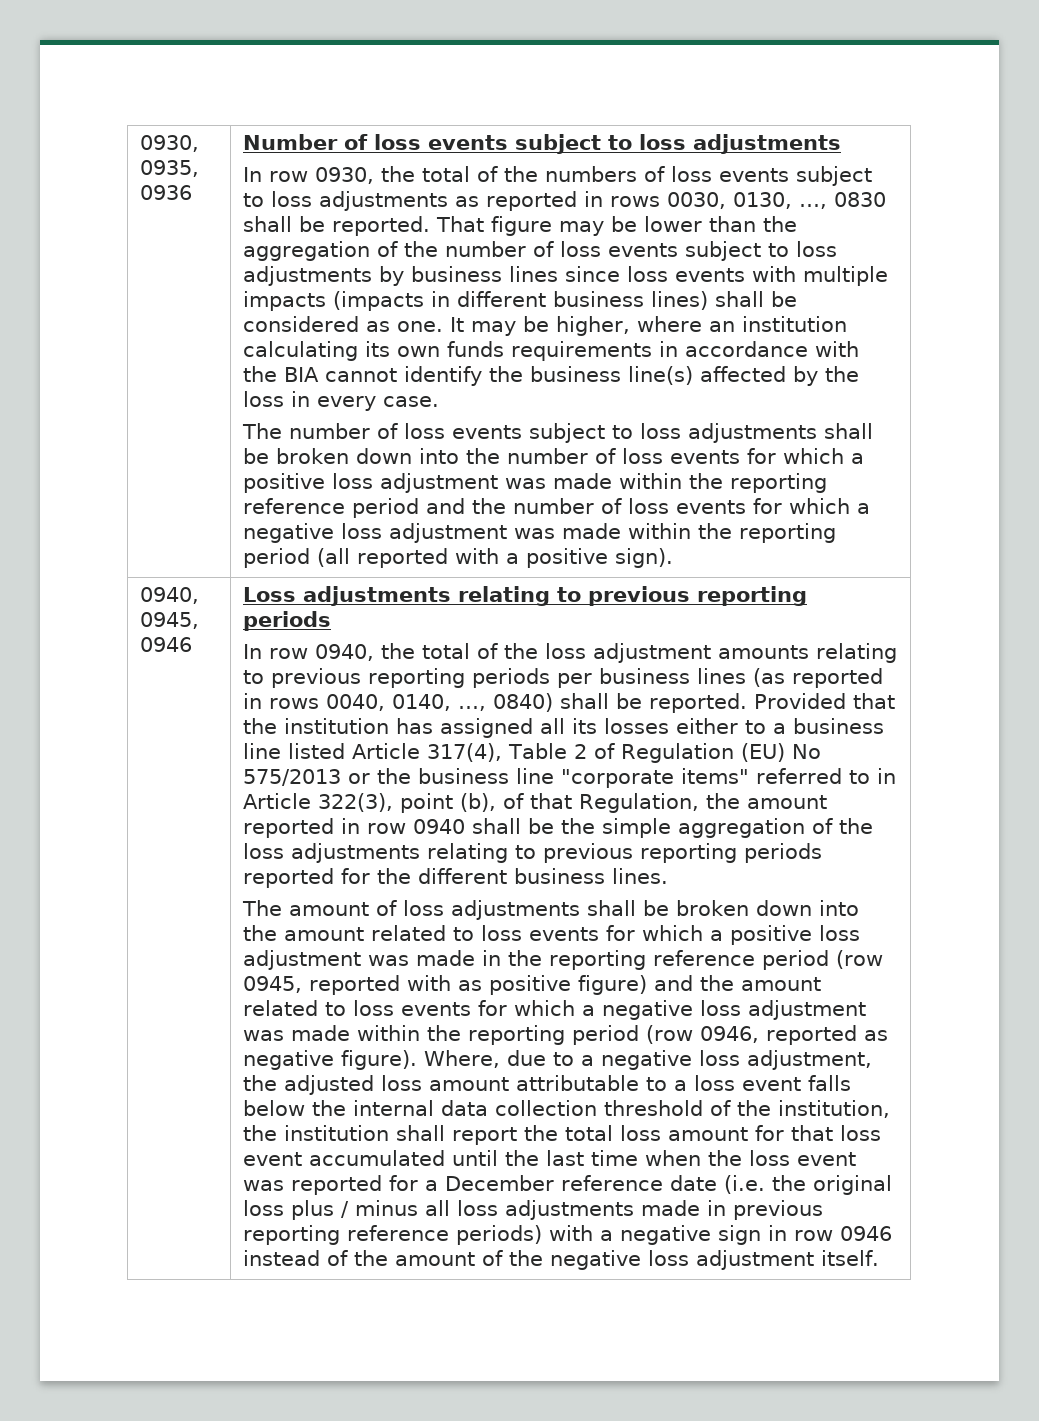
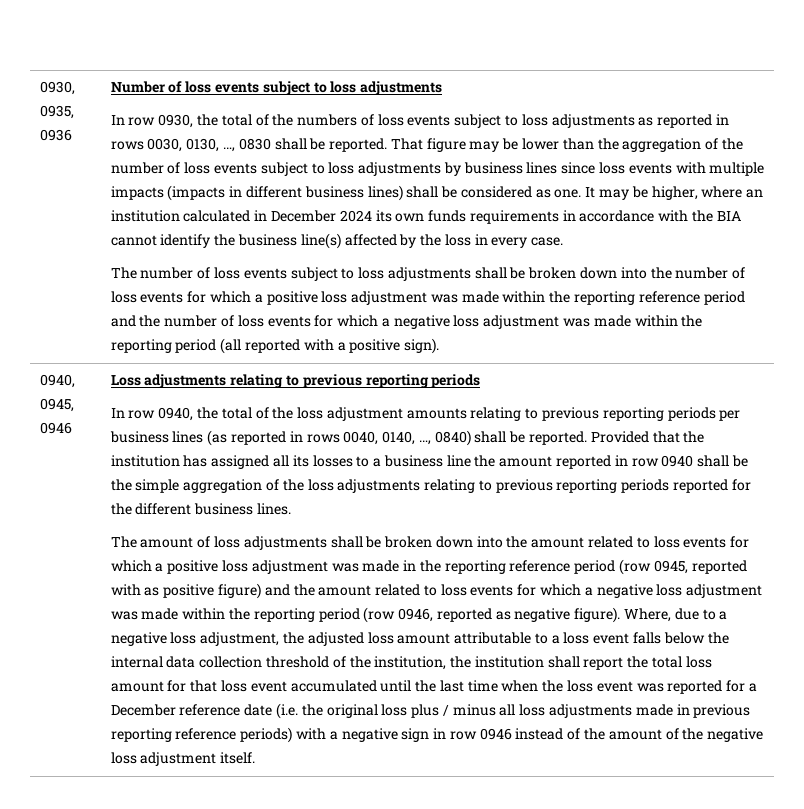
[242,341,358,361] calculating -> [183,210,372,222] calculated in December 2024
[675,718,738,734] either -> (353, 461) none
[287,743,821,763] [242,768,896,788] [242,793,699,813] listed Article 317(4), Table 2 of Regulation (EU) No 575/2013 or the business line "corporate items" referred to in Article 322(3), point (b), of that Regulation, -> (471, 461) none

